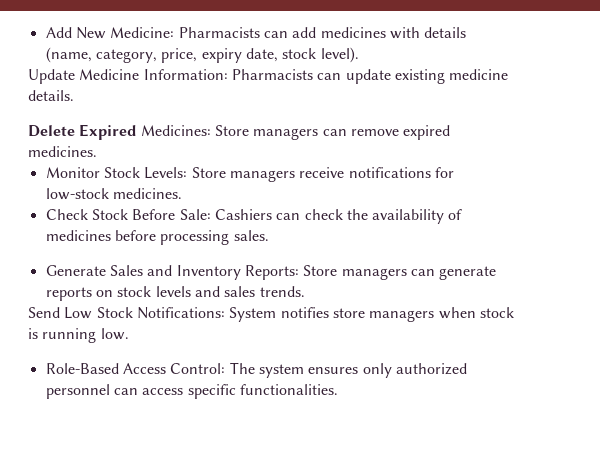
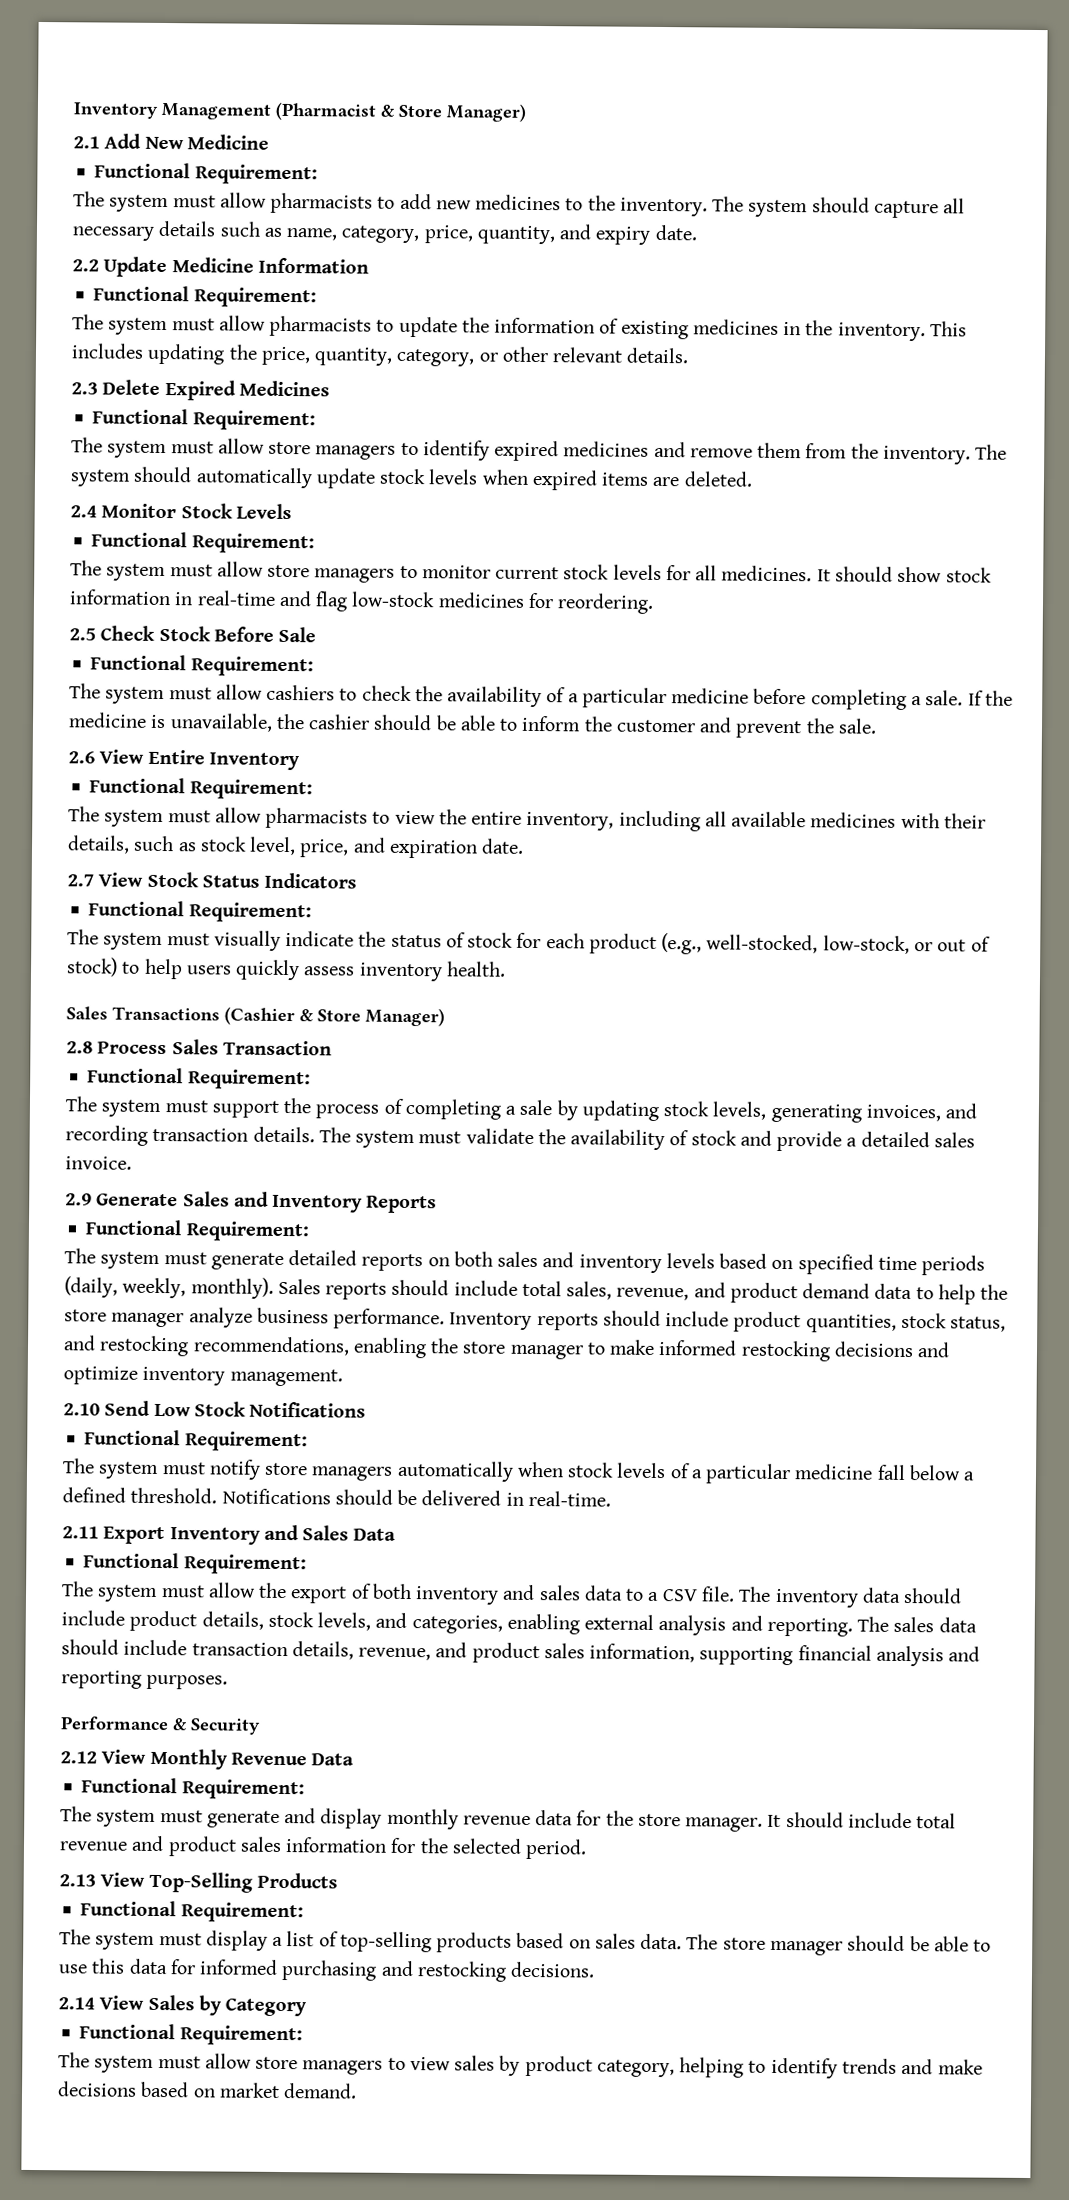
[45,27,467,39] [45,47,359,63] [28,69,509,84] Add New Medicine: Pharmacists can add medicines with details (name, category, price, expiry date, stock level). // Update Medicine Information: Pharmacists can update existing medicine -> [73,101,526,122] [73,133,269,150] [94,162,318,185] [73,191,966,219] [72,220,698,245] [72,256,369,278] [93,285,317,308] [72,314,967,342] [71,343,624,367] Inventory Management (Pharmacist & Store Manager) // 2.1 Add New Medicine // Functional Requirement: // The system must allow pharmacists to add new medicines to the inventory. The system should capture all necessary details such as name, category, price, quantity, and expiry date. // 2.2 Update Medicine Information // Functional Requirement: // The system must allow pharmacists to update the information of existing medicines in the inventory. This includes updating the price, quantity, category, or other relevant
(74, 95) none -> [71,382,98,395] 2.3
[140,125,451,140] [28,146,97,157] [45,167,454,182] [45,188,182,200] [45,209,463,224] [45,230,269,245] [45,265,497,280] [45,286,305,301] [28,307,435,322] Medicines: Store managers can remove expired medicines. // Monitor Stock Levels: Store managers receive notifications for low-stock medicines. // Check Stock Before Sale: Cashiers can check the availability of medicines before processing sales. // Generate Sales and Inventory Reports: Store managers can generate reports on stock levels and sales trends. // Send Low Stock Notifications: System notifies store managers -> [238,380,330,397] [92,408,316,431] [71,437,1008,465] [70,466,753,491] [70,503,292,520] [91,531,315,554] [70,560,992,583] [69,589,655,614] [69,625,317,643] [90,654,314,677] [69,683,1013,710] [68,712,877,739] [68,749,300,771] [89,777,313,800] [68,806,986,832] [67,835,525,859] [67,871,358,889] [88,900,312,923] [67,929,991,955] [66,957,506,982] [66,1006,445,1027] [66,1039,332,1056] [87,1067,311,1090] [65,1096,978,1123] [65,1125,975,1152] [65,1156,132,1170] [65,1191,438,1214] [85,1219,310,1242] [64,1248,986,1276] [64,1276,1009,1305] [64,1307,1007,1333] [63,1335,951,1362] [63,1366,343,1387] [63,1400,367,1418] [84,1429,308,1452] [62,1458,514,1482] Medicines // Functional Requirement: // The system must allow store managers to identify expired medicines and remove them from the inventory. The system should automatically update stock levels when expired items are deleted. // 2.4 Monitor Stock Levels // Functional Requirement: // The system must allow store managers to monitor current stock levels for all medicines. It should show stock information in real-time and flag low-stock medicines for reordering. // 2.5 Check Stock Before Sale // Functional Requirement: // The system must allow cashiers to check the availability of a particular medicine before completing a sale. If the medicine is unavailable, the cashier should be able to inform the customer and prevent the sale. // 2.6 View Entire Inventory // Functional Requirement: // The system must allow pharmacists to view the entire inventory, including all available medicines with their details, such as stock level, price, and expiration date. // 2.7 View Stock Status Indicators // Functional Requirement: // The system must visually indicate the status of stock for each product (e.g., well-stocked, low-stock, or out of stock) to help users quickly assess inventory health. // Sales Transactions (Cashier & Store Manager) // 2.8 Process Sales Transaction // Functional Requirement: // The system must support the process of completing a sale by updating stock levels, generating invoices, and recording transaction details. The system must validate the availability of stock and provide a detailed sales invoice. // 2.9 Generate Sales and Inventory Reports // Functional Requirement: // The system must generate detailed reports on both sales and inventory levels based on specified time periods (daily, weekly, monthly). Sales reports should include total sales, revenue, and product demand data to help the store manager analyze business performance. Inventory reports should include product quantities, stock status, and restocking recommendations, enabling the store manager to make informed restocking decisions and optimize inventory management. // 2.10 Send Low Stock Notifications // Functional Requirement: // The system must notify store managers automatically
[28,328,129,343] [45,362,467,378] [45,384,338,399] is running low. // Role-Based Access Control: The system ensures only authorized personnel can access specific functionalities. -> [616,1462,976,1485] [62,1487,611,1507] [62,1524,397,1545] [83,1552,307,1575] [62,1581,963,1608] [61,1610,977,1637] [61,1639,981,1667] [61,1670,229,1690] [60,1716,261,1735] [60,1748,355,1770] [81,1777,305,1800] [60,1806,957,1832] [59,1835,588,1860] [59,1871,338,1893] [80,1900,304,1923] [59,1929,992,1956] [58,1958,596,1982] [58,1994,308,2017] [79,2023,303,2046] [58,2052,983,2079] [57,2081,358,2099] levels of a particular medicine fall below a defined threshold. Notifications should be delivered in real-time. // 2.11 Export Inventory and Sales Data // Functional Requirement: // The system must allow the export of both inventory and sales data to a CSV file. The inventory data should include product details, stock levels, and categories, enabling external analysis and reporting. The sales data should include transaction details, revenue, and product sales information, supporting financial analysis and reporting purposes. // Performance & Security // 2.12 View Monthly Revenue Data // Functional Requirement: // The system must generate and display monthly revenue data for the store manager. It should include total revenue and product sales information for the selected period. // 2.13 View Top-Selling Products // Functional Requirement: // The system must display a list of top-selling products based on sales data. The store manager should be able to use this data for informed purchasing and restocking decisions. // 2.14 View Sales by Category // Functional Requirement: // The system must allow store managers to view sales by product category, helping to identify trends and make decisions based on market demand.

